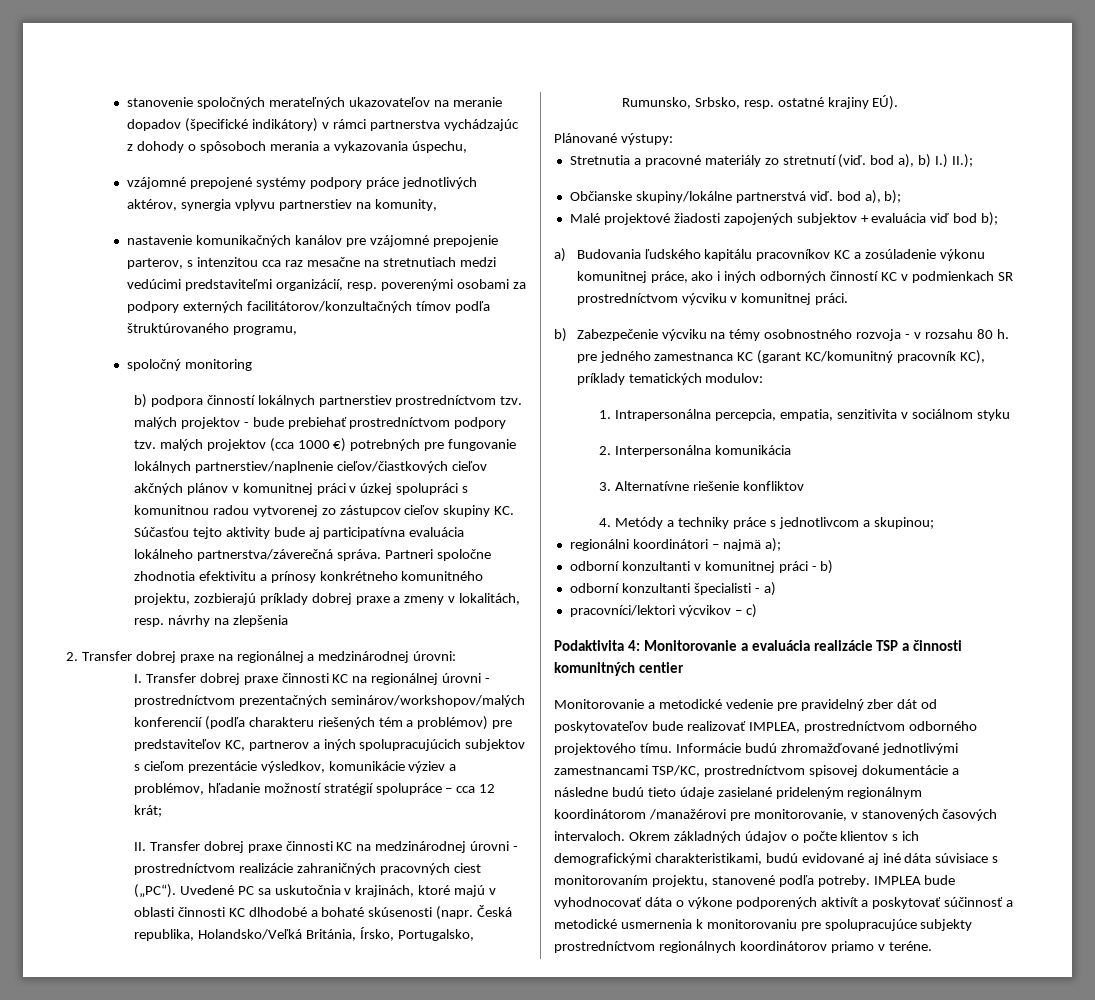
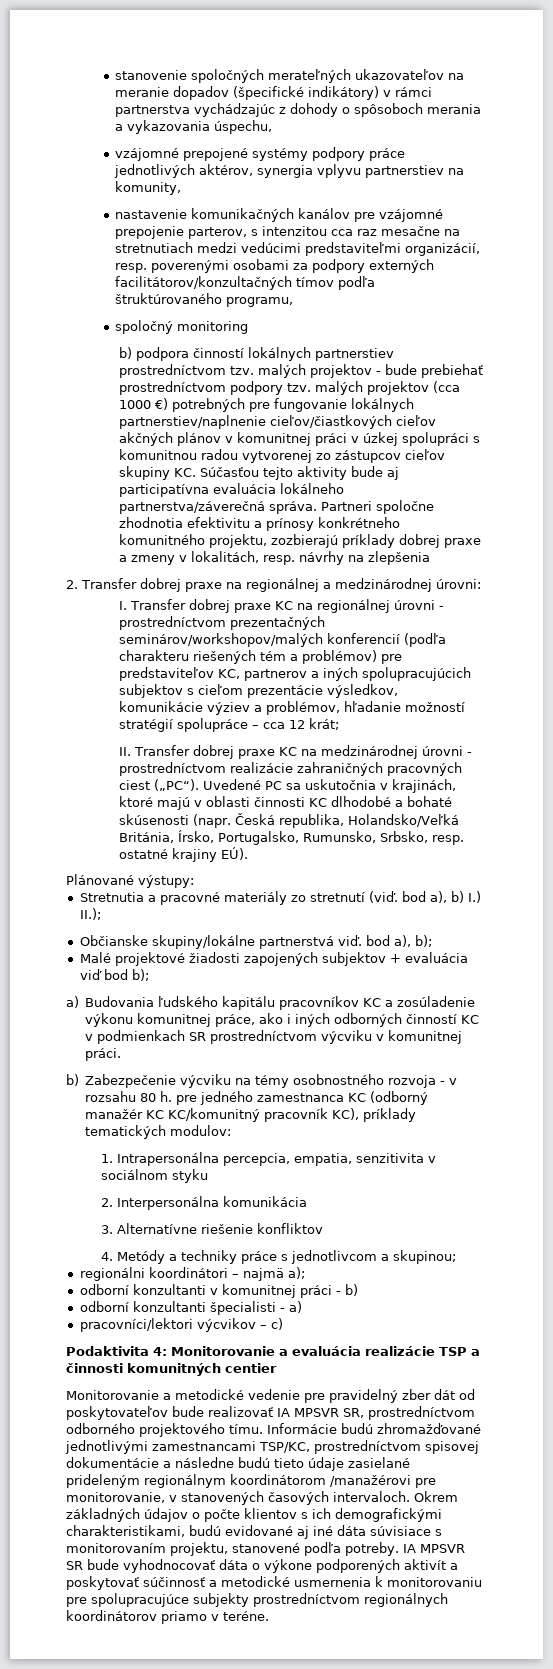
[281,673,329,683] činnosti -> (271, 608) none
[285,841,333,851] činnosti -> (275, 754) none
[757,350,802,364] (garant -> [370,1091,429,1105] [85,1109,165,1119] (odborný manažér KC
[748,722,800,733] IMPLEA, -> [277,1408,364,1418] IA MPSVR SR,
[873,876,921,885] IMPLEA -> [402,1544,465,1553] [66,1561,83,1570] IA MPSVR SR

